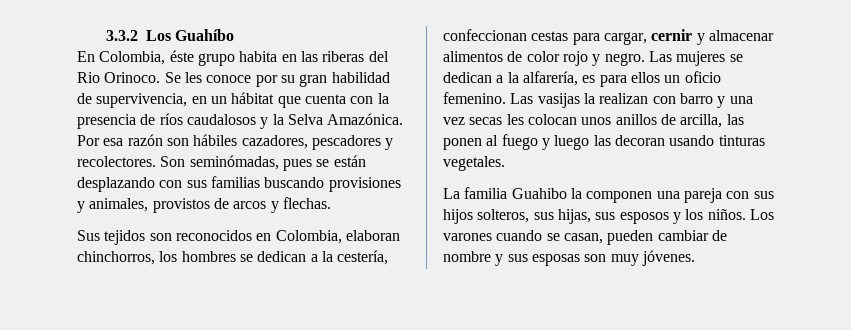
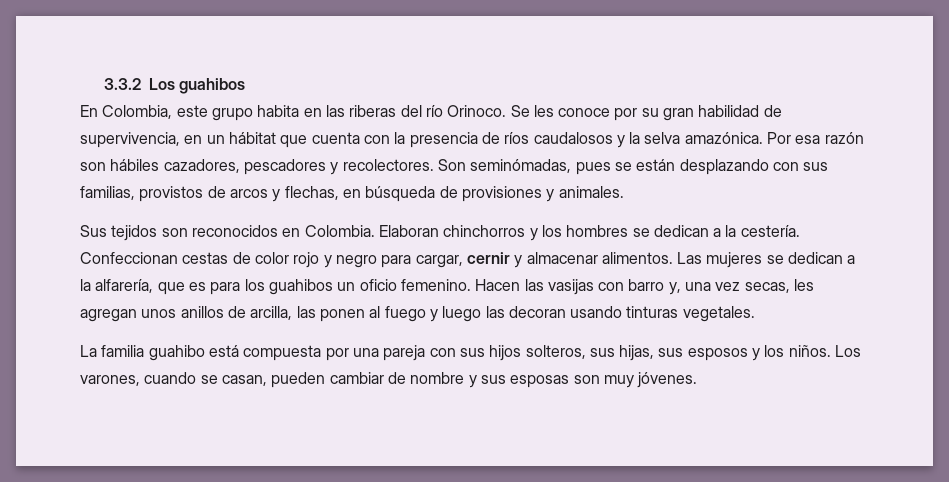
[175,29,235,41] Guahíbo -> [179,78,246,94] guahibos
[169,50,194,62] éste -> [176,105,208,117] este
[77,72,100,83] Rio -> [425,105,443,117] río
[287,113,404,125] Selva Amazónica. -> [644,132,763,144] selva amazónica.
[210,176,401,192] [77,197,331,213] familias buscando provisiones y animales, provistos de arcos y flechas. -> [80,186,624,202] familias, provistos de arcos y flechas, en búsqueda de provisiones y animales.
[275,230,400,244] [77,251,155,265] Colombia, elaboran chinchorros, -> [304,225,538,241] Colombia. Elaboran chinchorros y
[337,250,389,265] [443,29,569,41] cestería, confeccionan cestas -> [740,225,800,237] [80,252,377,268] cestería. Confeccionan cestas de color rojo y negro
[443,51,645,66] alimentos de color rojo y negro. -> [601,252,673,264] alimentos.
(578, 78) none -> [157,282,185,295] que
[630,72,660,83] ellos -> [244,279,333,295] los guahibos
[510,93,649,108] Las vasijas la realizan -> [475,279,594,295] Hacen las vasijas
[717,96,726,108] y -> [668,282,681,295] y,
[469,114,577,125] secas les colocan -> [744,279,815,293] [80,309,137,322] secas, les agregan
[511,188,653,203] Guahibo la componen -> [148,345,349,361] guahibo está compuesta por
[443,233,492,241] varones -> [80,375,140,386] varones,

